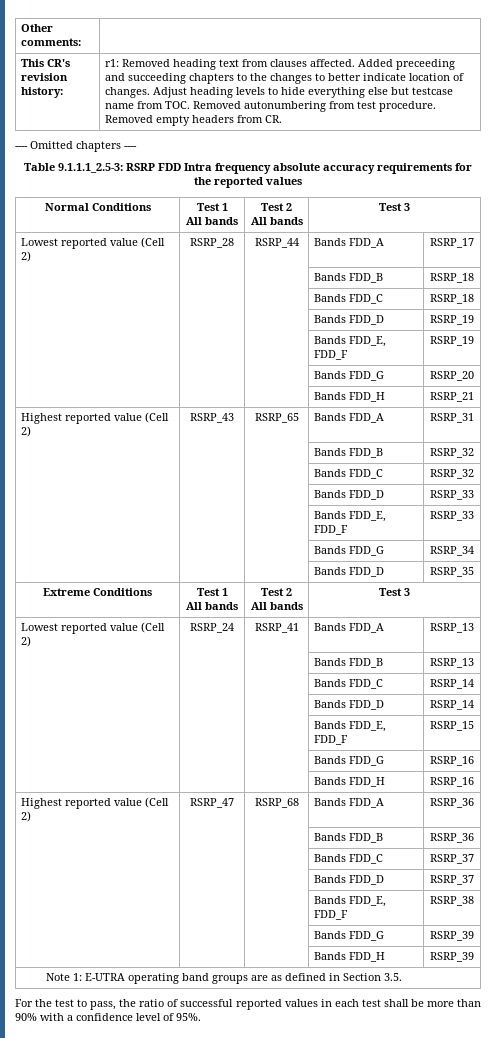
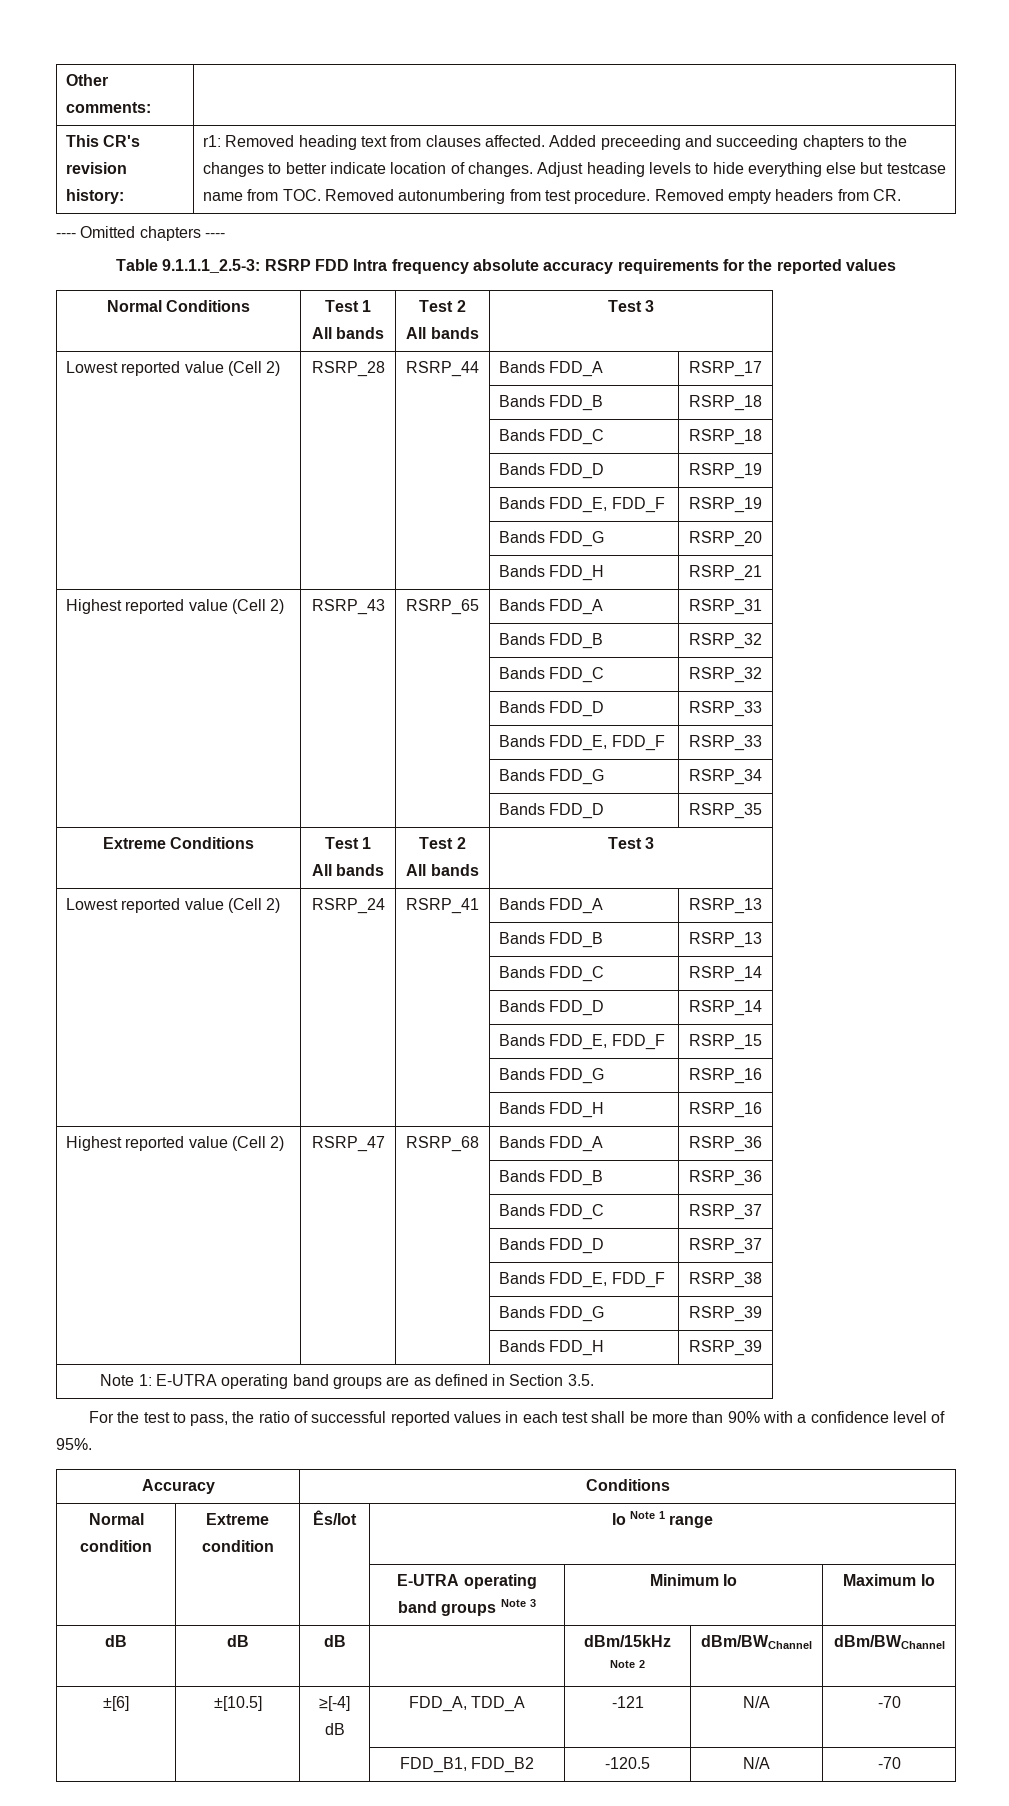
(201, 1017) none -> [141,1479,215,1494] [585,1479,670,1491] [88,1513,144,1525] [80,1540,152,1552] [206,1513,269,1525] [201,1540,274,1552] [313,1510,357,1525] [611,1511,714,1528] [397,1574,537,1589] [398,1599,536,1616] [649,1574,738,1586] [843,1574,935,1586] [105,1635,127,1647] [226,1635,249,1647] [323,1635,346,1647] [584,1635,671,1647] [609,1660,646,1668] [701,1635,812,1649] [833,1635,945,1649] [103,1696,129,1711] [213,1696,262,1711] [319,1696,350,1711] [324,1723,345,1735] [408,1696,526,1712] [611,1696,644,1708] [743,1696,770,1708] [877,1696,901,1708] [399,1757,535,1773] [605,1757,650,1769] [743,1757,770,1769] [877,1757,901,1769] // Accuracy | Conditions // Normal condition | Extreme condition | Ês/Iot | Io Note 1 range // | | | E-UTRA operating band groups Note 3 | Minimum Io | Maximum Io // dB | dB | dB | | dBm/15kHz Note 2 | dBm/BWChannel | dBm/BWChannel // ±[6] | ±[10.5] | ≥[-4] dB | FDD_A, TDD_A | -121 | N/A | -70 // | | | FDD_B1, FDD_B2 | -120.5 | N/A | -70

